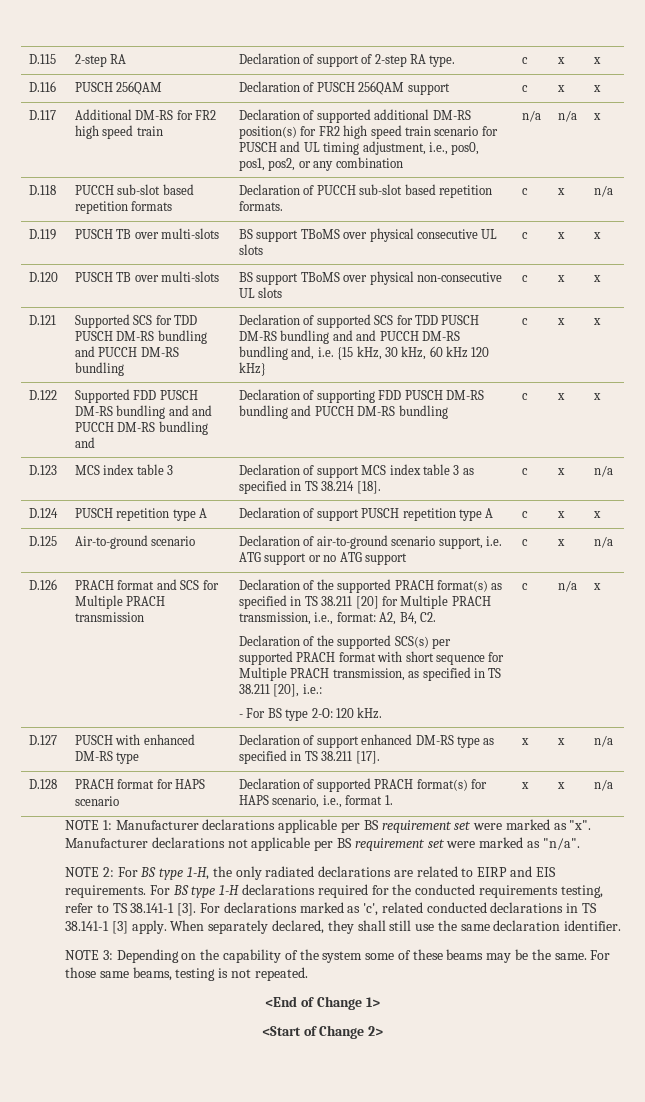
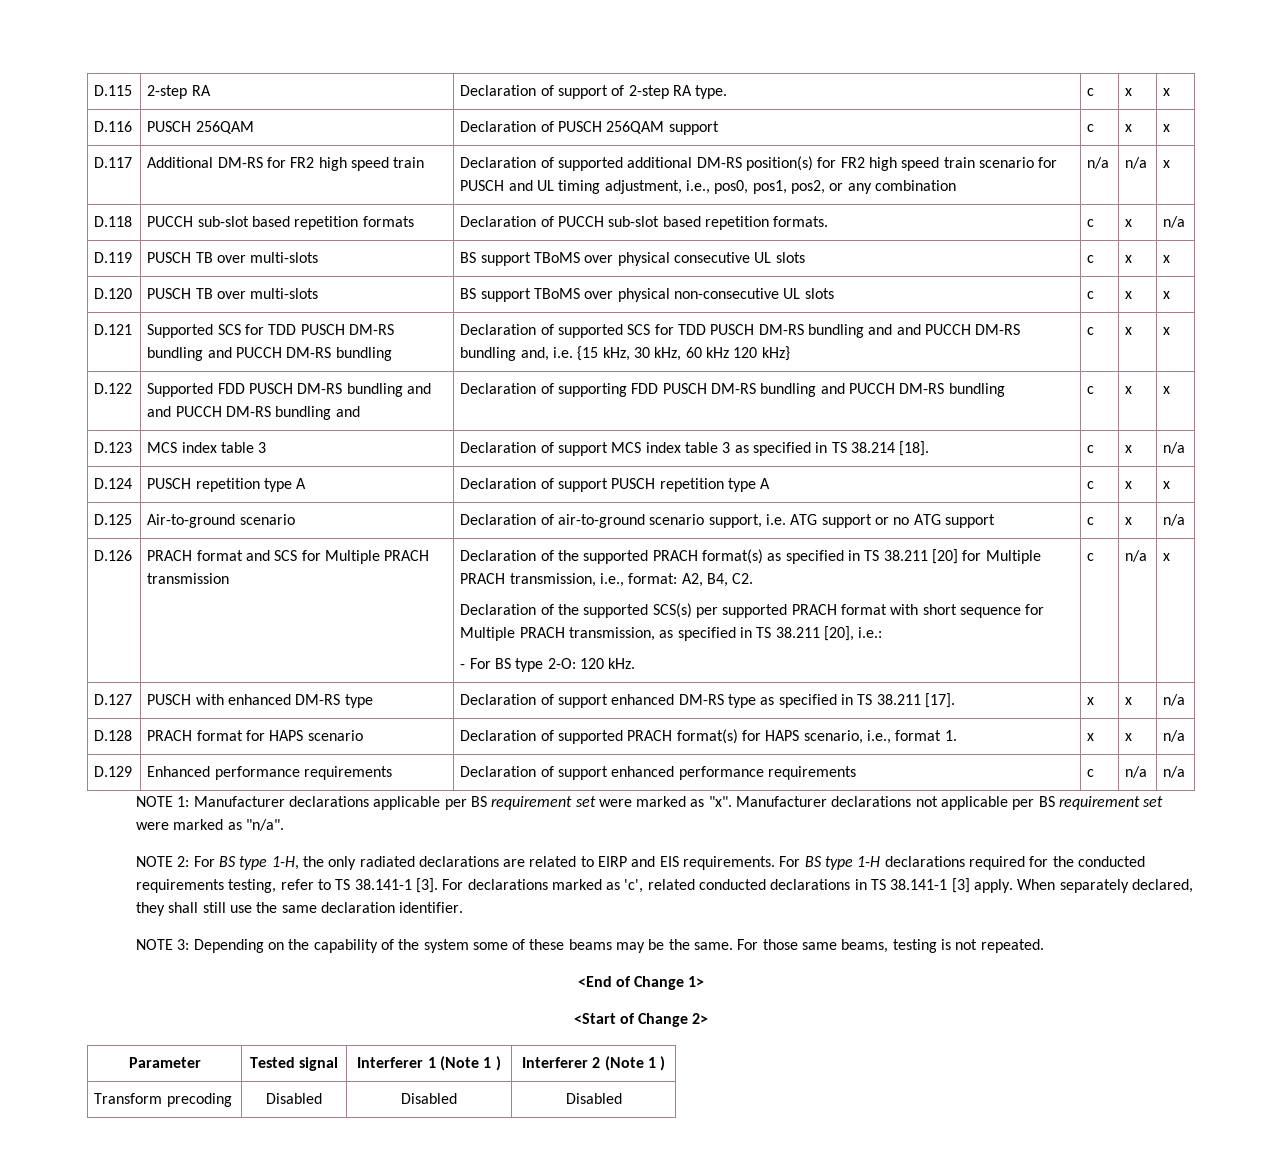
(614, 785) none -> [94,766,133,777] [147,766,393,780] [460,766,857,780] [1087,769,1095,777] [1125,766,1148,778] [1163,766,1186,778] // D.129 | Enhanced performance requirements | Declaration of support enhanced performance requirements | c | n/a | n/a
(384, 1031) none -> [128,1057,201,1068] [249,1057,339,1071] [357,1056,501,1071] [521,1056,666,1071] [94,1093,232,1107] [266,1093,322,1104] [401,1093,457,1104] [565,1093,622,1104] // Parameter | Tested signal | Interferer 1 (Note 1 ) | Interferer 2 (Note 1 ) // Transform precoding | Disabled | Disabled | Disabled

